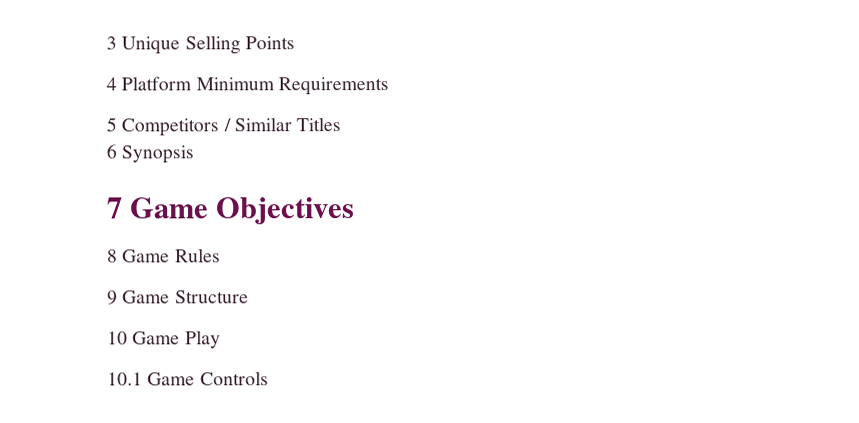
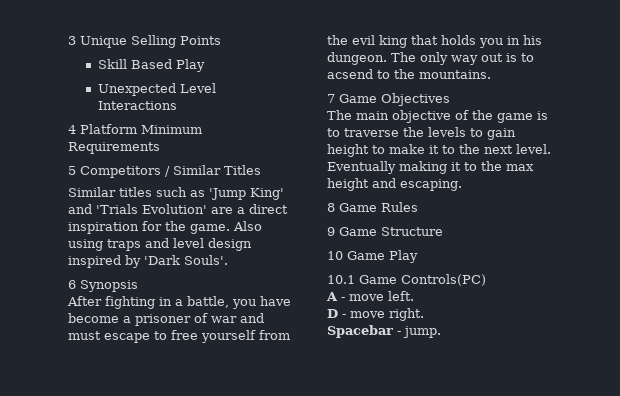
(295, 43) none -> [97,59,205,72] [97,83,216,96] [97,101,177,110] // Skill Based Play // Unexpected Level Interactions
[106,144,195,164] [106,197,356,225] 6 Synopsis // 7 Game Objectives -> [68,187,284,200] [68,204,288,214] [68,221,262,234] [68,238,252,251] [68,255,228,268] [68,280,138,292] [67,296,291,309] [68,313,264,326] [68,330,290,343] [327,35,542,48] [327,52,534,65] [327,69,491,79] [327,93,450,106] [327,110,548,123] [327,127,516,140] [327,144,551,157] [327,161,534,174] [327,178,462,191] Similar titles such as 'Jump King' and 'Trials Evolution' are a direct inspiration for the game. Also using traps and level design inspired by 'Dark Souls'. // 6 Synopsis // After fighting in a battle, you have become a prisoner of war and must escape to free yourself from the evil king that holds you in his dungeon. The only way out is to acsend to the mountains. // 7 Game Objectives // The main objective of the game is to traverse the levels to gain height to make it to the next level. Eventually making it to the max height and escaping.
[199,371,269,386] Controls -> [401,274,486,286] [326,291,414,301] [327,308,424,321] [327,325,441,338] Controls(PC) // A - move left. // D - move right. // Spacebar - jump.

